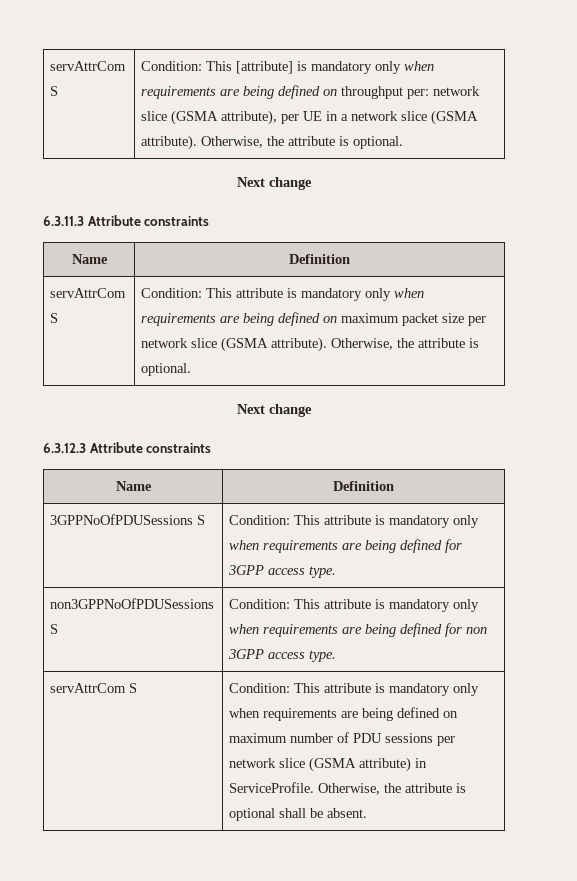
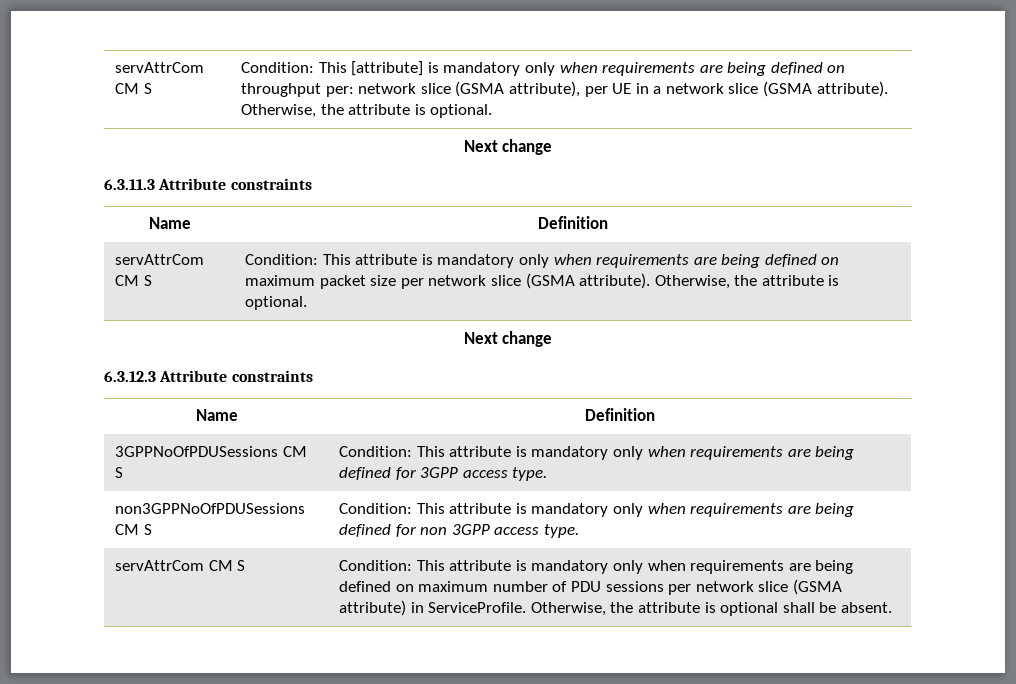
[49,61,126,71] servAttrCom -> [115,62,205,73] [115,83,140,94] servAttrCom CM
(126, 293) none -> [115,275,140,286] CM
(193, 519) none -> [282,446,307,457] CM
(214, 603) none -> [115,524,140,535] CM
(126, 688) none -> [208,560,233,571] CM

